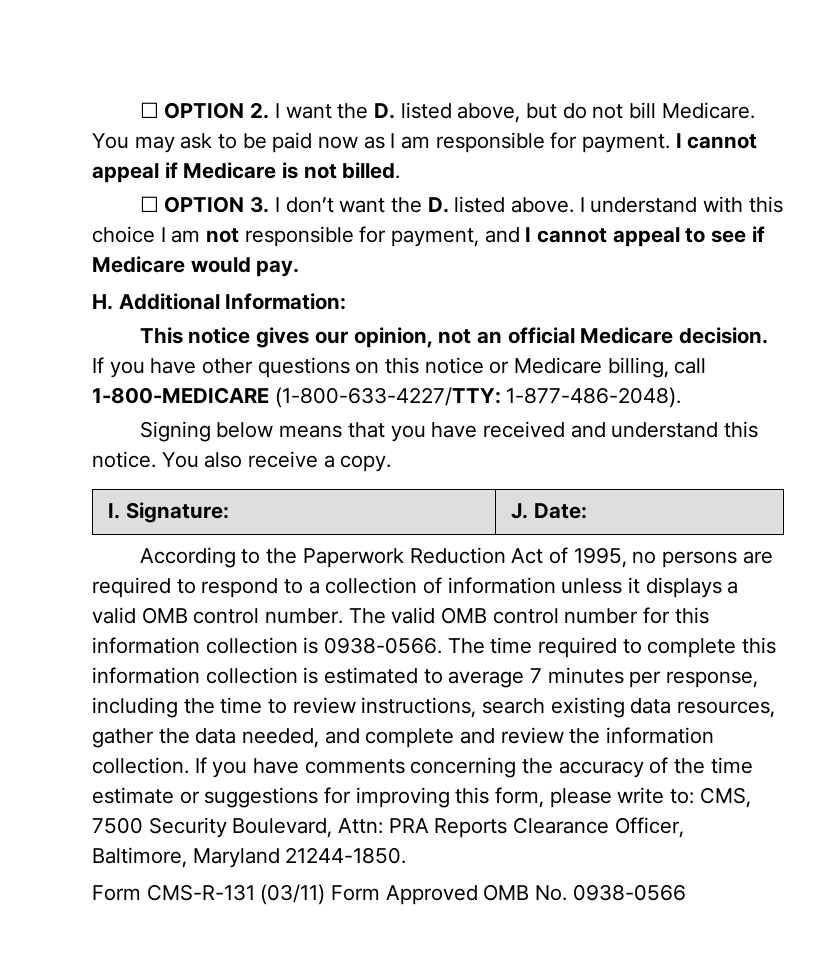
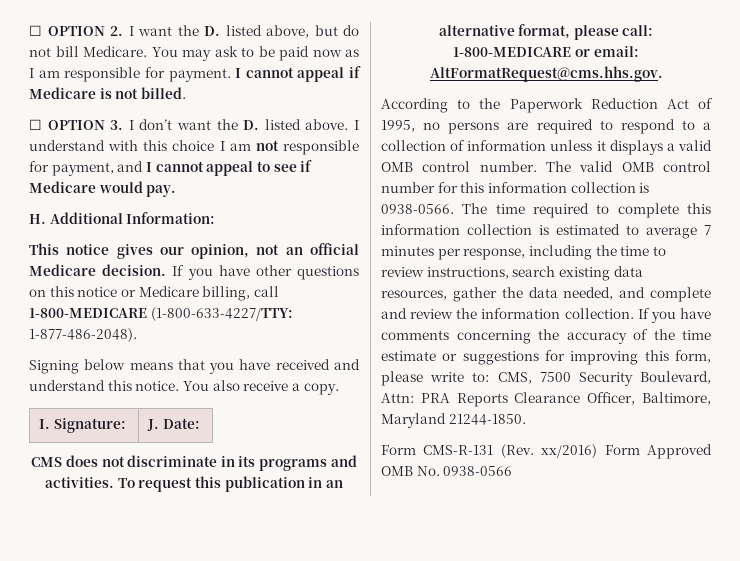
(588, 511) none -> [31,455,357,471] [45,476,343,492] [438,24,654,40] [453,46,639,57] [429,66,663,82] // CMS does not discriminate in its programs and activities. To request this publication in an alternative format, please call: 1-800-MEDICARE or email: AltFormatRequest@cms.hhs.gov.
[260,884,326,905] (03/11) -> [500,444,598,458] (Rev. xx/2016)

